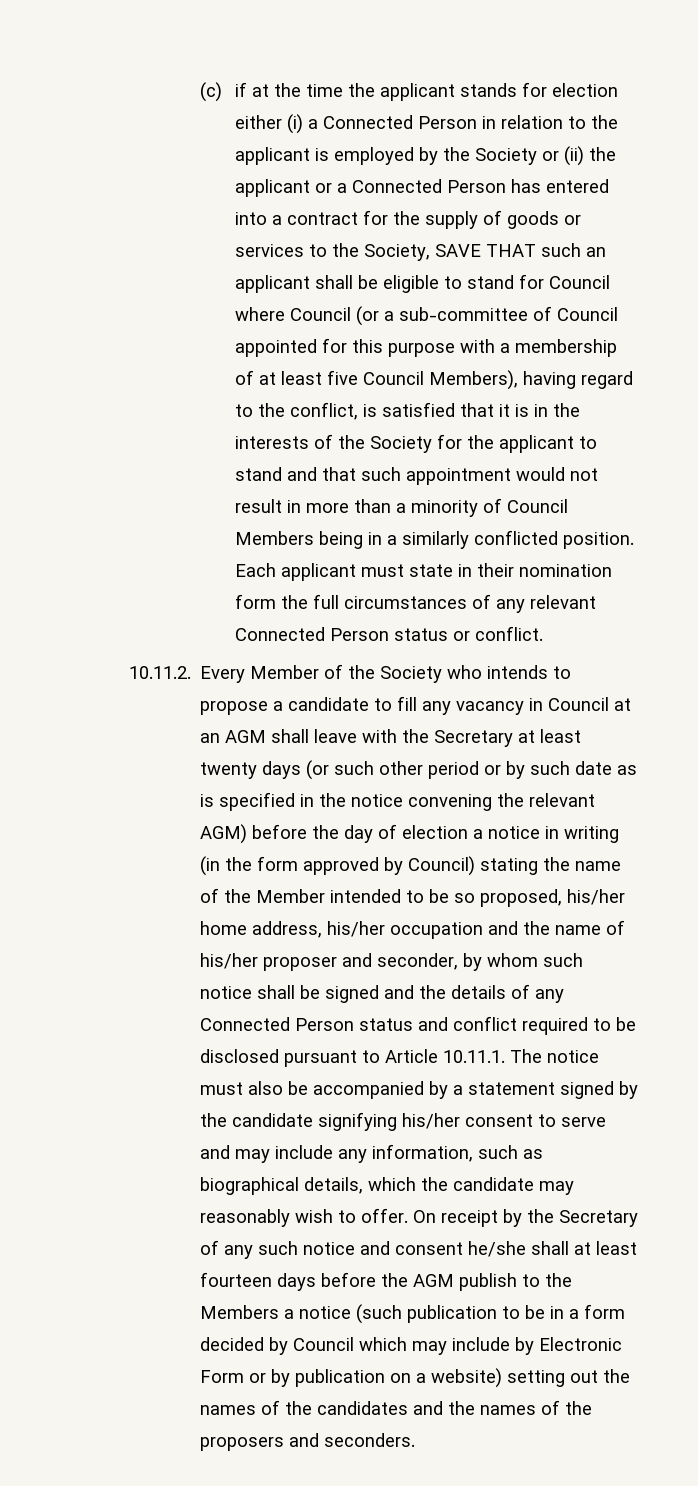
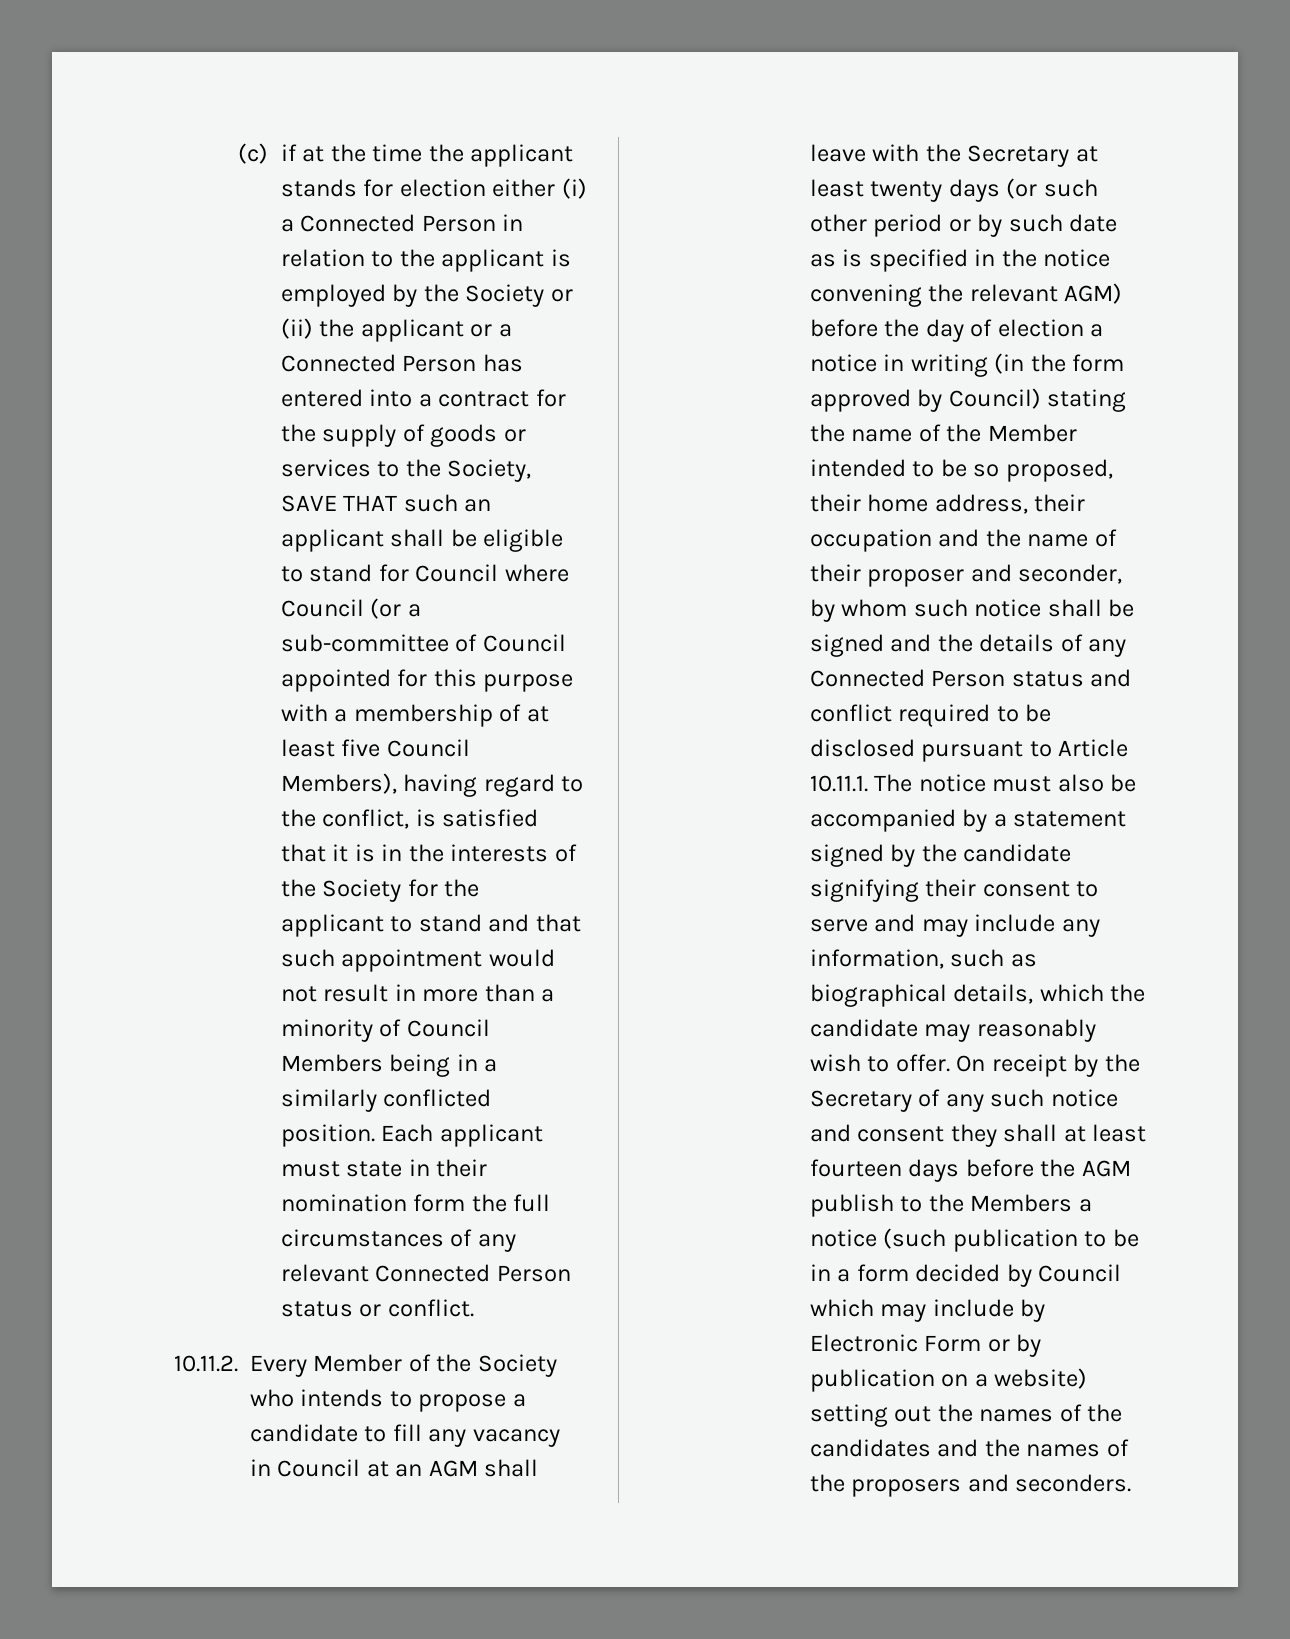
[567,889,626,905] his/her -> [809,494,861,512] their
[327,921,386,937] his/her -> [1034,494,1086,512] their
[200,953,259,969] his/her -> [809,564,861,582] their
[402,1113,461,1129] his/her -> [925,879,977,897] their
[468,1241,527,1257] he/she -> [950,1124,997,1147] they

